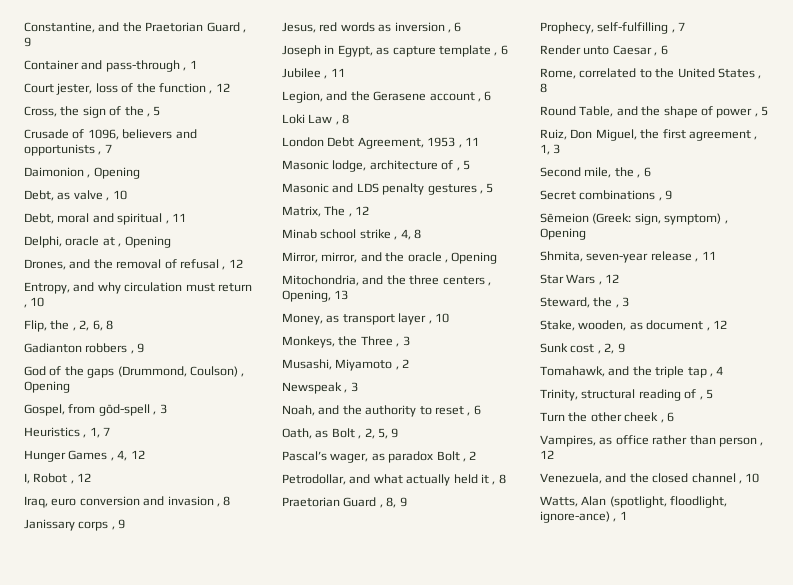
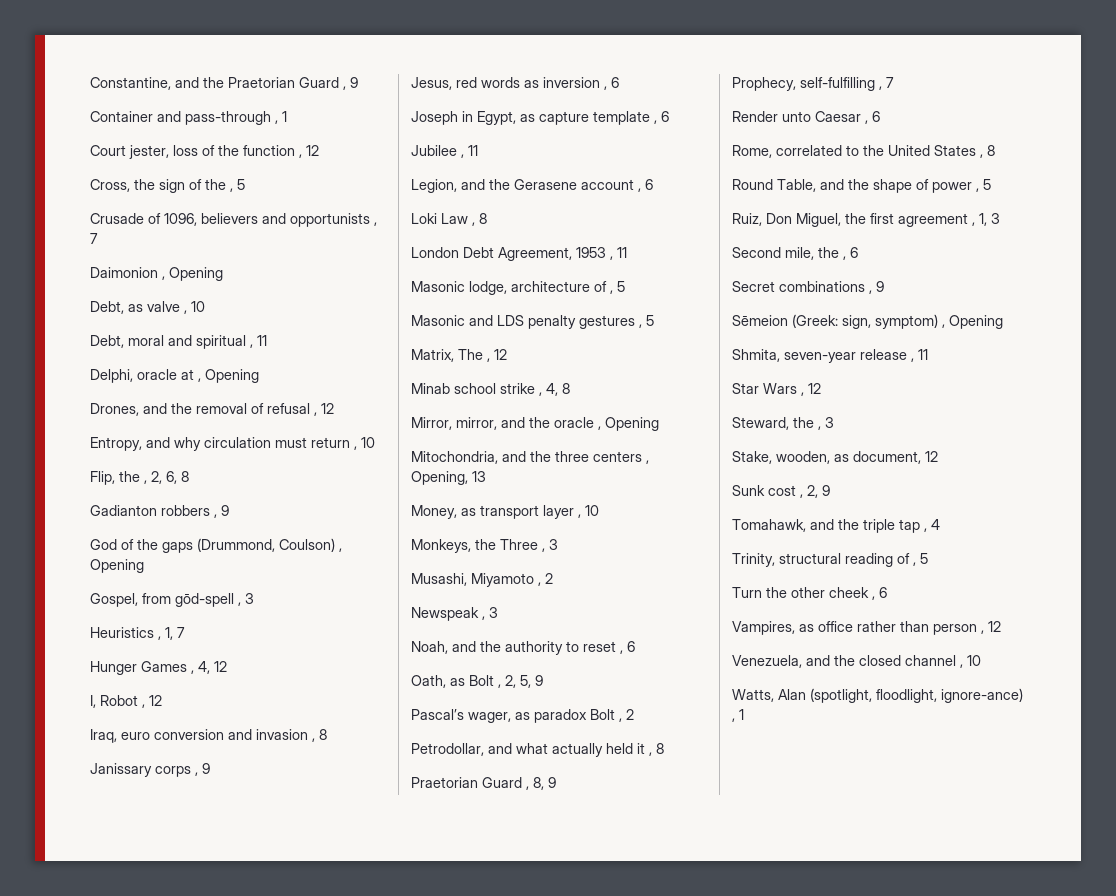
[646,320,710,331] document , -> [853,451,921,464] document,

